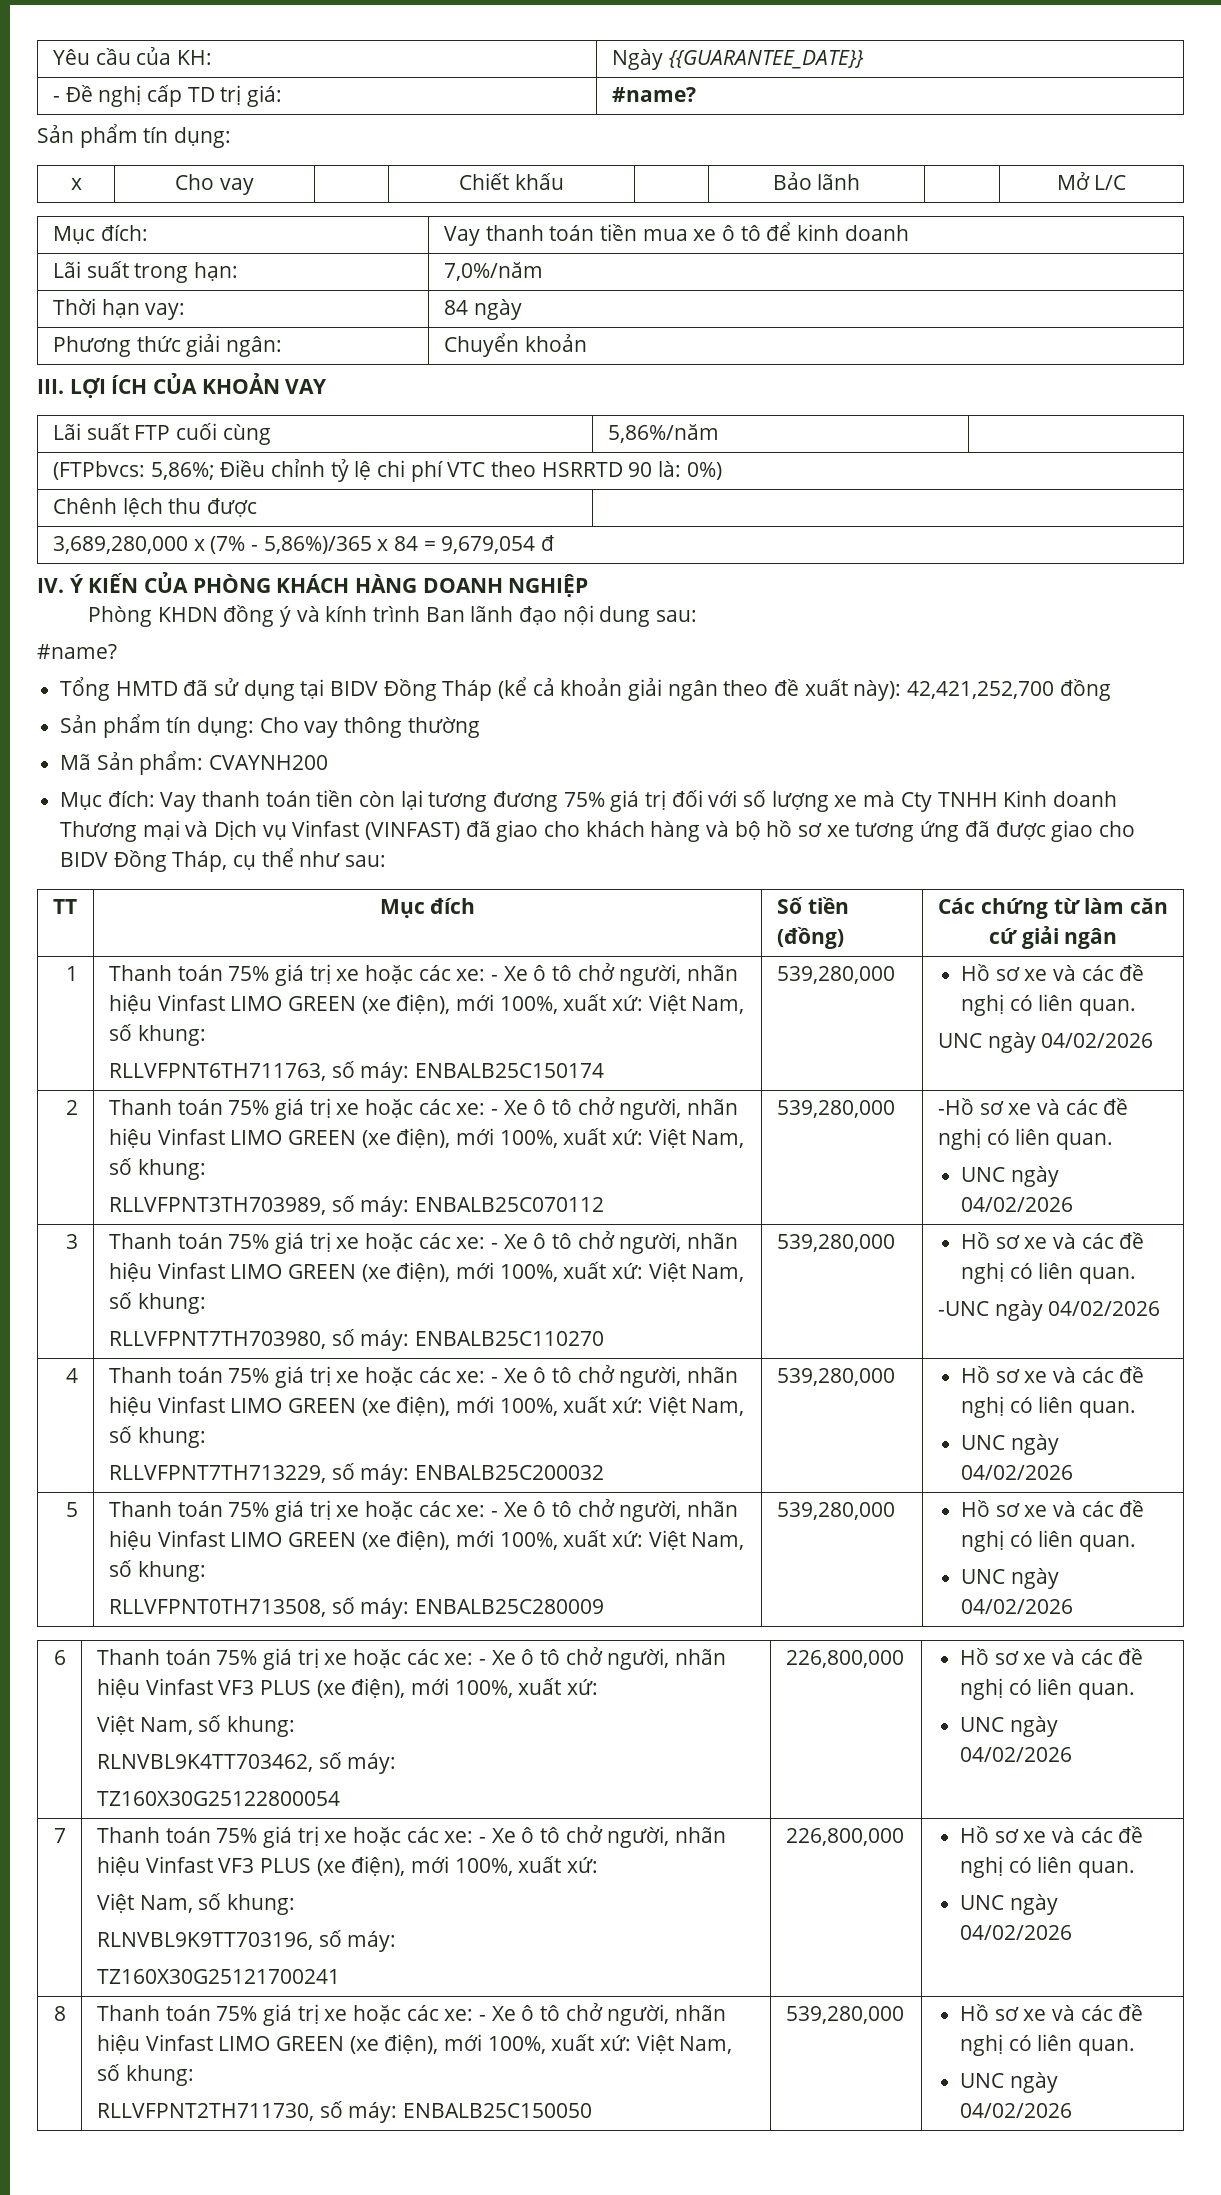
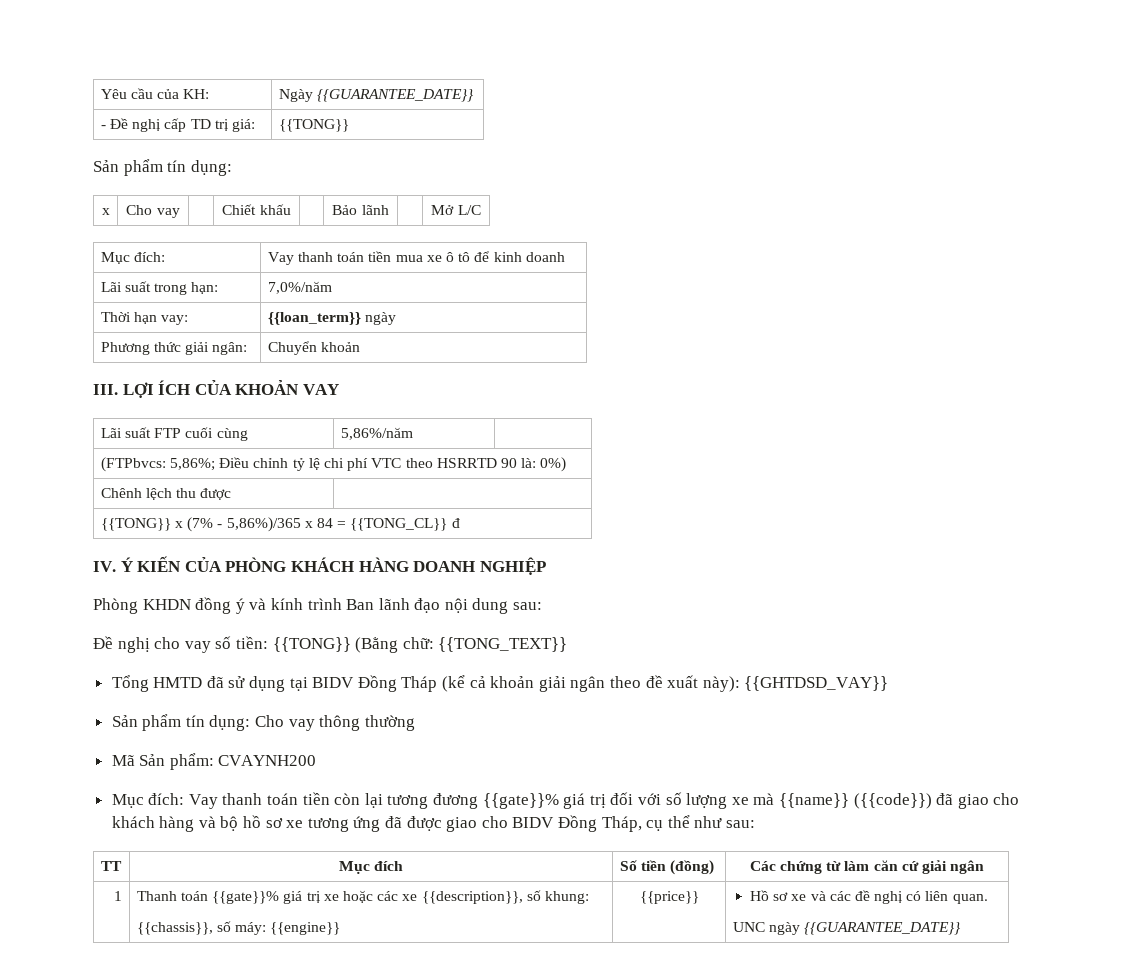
[611,87,696,102] #name? -> [278,119,349,132] {{TONG}}
[443,300,468,315] 84 -> [267,312,361,325] {{loan_term}}
[52,536,188,554] 3,689,280,000 -> [100,518,171,531] {{TONG}}
[441,536,536,554] 9,679,054 -> [350,518,448,531] {{TONG_CL}}
[37,644,117,659] #name? -> [93,636,568,653] Đề nghị cho vay số tiền: {{TONG}} (Bằng chữ: {{TONG_TEXT}}
[907,679,1111,701] 42,421,252,700 đồng -> [744,676,889,691] {{GHTDSD_VAY}}
[563,792,605,807] 75% -> [482,793,559,809] {{gate}}%
[900,790,1117,812] [60,820,461,842] Cty TNHH Kinh doanh Thương mại và Dịch vụ Vinfast (VINFAST) -> [778,793,932,809] {{name}} ({{code}})
[228,963,738,986] [108,994,745,1014] [108,1024,206,1046] [108,1061,604,1083] [776,966,895,984] 75% giá trị xe hoặc các xe: - Xe ô tô chở người, nhãn hiệu Vinfast LIMO GREEN (xe điện), mới 100%, xuất xứ: Việt Nam, số khung: // RLLVFPNT6TH711763, số máy: ENBALB25C150174 | 539,280,000 -> [212,890,589,904] [136,921,341,935] [639,891,699,904] {{gate}}% giá trị xe hoặc các xe {{description}}, số khung: // {{chassis}}, số máy: {{engine}} | {{price}}
[1041,1033,1154,1048] [66,1100,79,1115] [108,1097,738,1120] [108,1128,745,1148] [108,1158,206,1180] [108,1195,604,1217] [776,1100,895,1118] [937,1098,1129,1115] [937,1128,1113,1150] [961,1166,1059,1187] [961,1197,1074,1212] [66,1234,79,1249] [108,1231,738,1254] [108,1262,745,1282] [108,1292,206,1314] [108,1329,604,1351] [776,1234,895,1252] [961,1232,1145,1249] [961,1262,1137,1284] [937,1300,1161,1321] [66,1368,79,1383] [108,1365,738,1388] [108,1396,745,1416] [108,1426,206,1448] [108,1463,604,1485] [776,1368,895,1386] [961,1366,1145,1383] [961,1396,1137,1418] [961,1434,1059,1455] [961,1465,1074,1480] [66,1502,79,1517] [108,1499,738,1522] [108,1530,745,1550] [108,1560,206,1582] [108,1597,604,1619] [776,1502,895,1520] [961,1500,1145,1517] [961,1530,1137,1552] [961,1568,1059,1589] [961,1599,1074,1614] [54,1650,67,1665] [96,1647,726,1670] [96,1678,598,1698] [96,1715,295,1737] [96,1752,397,1774] [96,1791,340,1806] [785,1650,904,1668] [960,1648,1144,1665] [960,1678,1136,1700] [960,1716,1058,1737] [960,1747,1073,1762] [54,1828,67,1843] [96,1825,726,1848] [96,1856,598,1876] [96,1893,295,1915] [96,1930,397,1952] [96,1969,340,1984] [785,1828,904,1846] [960,1826,1144,1843] [960,1856,1136,1878] [960,1894,1058,1915] [960,1925,1073,1940] [54,2006,67,2021] [96,2003,726,2026] [96,2034,733,2054] [96,2064,194,2086] [96,2101,592,2123] [785,2006,904,2024] [960,2004,1144,2021] [960,2034,1136,2056] [960,2072,1058,2093] [960,2103,1073,2118] 04/02/2026 // 2 | Thanh toán 75% giá trị xe hoặc các xe: - Xe ô tô chở người, nhãn hiệu Vinfast LIMO GREEN (xe điện), mới 100%, xuất xứ: Việt Nam, số khung: // RLLVFPNT3TH703989, số máy: ENBALB25C070112 | 539,280,000 | -Hồ sơ xe và các đề nghị có liên quan. // UNC ngày 04/02/2026 // 3 | Thanh toán 75% giá trị xe hoặc các xe: - Xe ô tô chở người, nhãn hiệu Vinfast LIMO GREEN (xe điện), mới 100%, xuất xứ: Việt Nam, số khung: // RLLVFPNT7TH703980, số máy: ENBALB25C110270 | 539,280,000 | Hồ sơ xe và các đề nghị có liên quan. // -UNC ngày 04/02/2026 // 4 | Thanh toán 75% giá trị xe hoặc các xe: - Xe ô tô chở người, nhãn hiệu Vinfast LIMO GREEN (xe điện), mới 100%, xuất xứ: Việt Nam, số khung: // RLLVFPNT7TH713229, số máy: ENBALB25C200032 | 539,280,000 | Hồ sơ xe và các đề nghị có liên quan. // UNC ngày 04/02/2026 // 5 | Thanh toán 75% giá trị xe hoặc các xe: - Xe ô tô chở người, nhãn hiệu Vinfast LIMO GREEN (xe điện), mới 100%, xuất xứ: Việt Nam, số khung: // RLLVFPNT0TH713508, số máy: ENBALB25C280009 | 539,280,000 | Hồ sơ xe và các đề nghị có liên quan. // UNC ngày 04/02/2026 // 6 | Thanh toán 75% giá trị xe hoặc các xe: - Xe ô tô chở người, nhãn hiệu Vinfast VF3 PLUS (xe điện), mới 100%, xuất xứ: // Việt Nam, số khung: // RLNVBL9K4TT703462, số máy: // TZ160X30G25122800054 | 226,800,000 | Hồ sơ xe và các đề nghị có liên quan. // UNC ngày 04/02/2026 // 7 | Thanh toán 75% giá trị xe hoặc các xe: - Xe ô tô chở người, nhãn hiệu Vinfast VF3 PLUS (xe điện), mới 100%, xuất xứ: // Việt Nam, số khung: // RLNVBL9K9TT703196, số máy: // TZ160X30G25121700241 | 226,800,000 | Hồ sơ xe và các đề nghị có liên quan. // UNC ngày 04/02/2026 // 8 | Thanh toán 75% giá trị xe hoặc các xe: - Xe ô tô chở người, nhãn hiệu Vinfast LIMO GREEN (xe điện), mới 100%, xuất xứ: Việt Nam, số khung: // RLLVFPNT2TH711730, số máy: ENBALB25C150050 | 539,280,000 | Hồ sơ xe và các đề nghị có liên quan. // UNC ngày 04/02/2026 -> [804,922,962,935] {{GUARANTEE_DATE}}

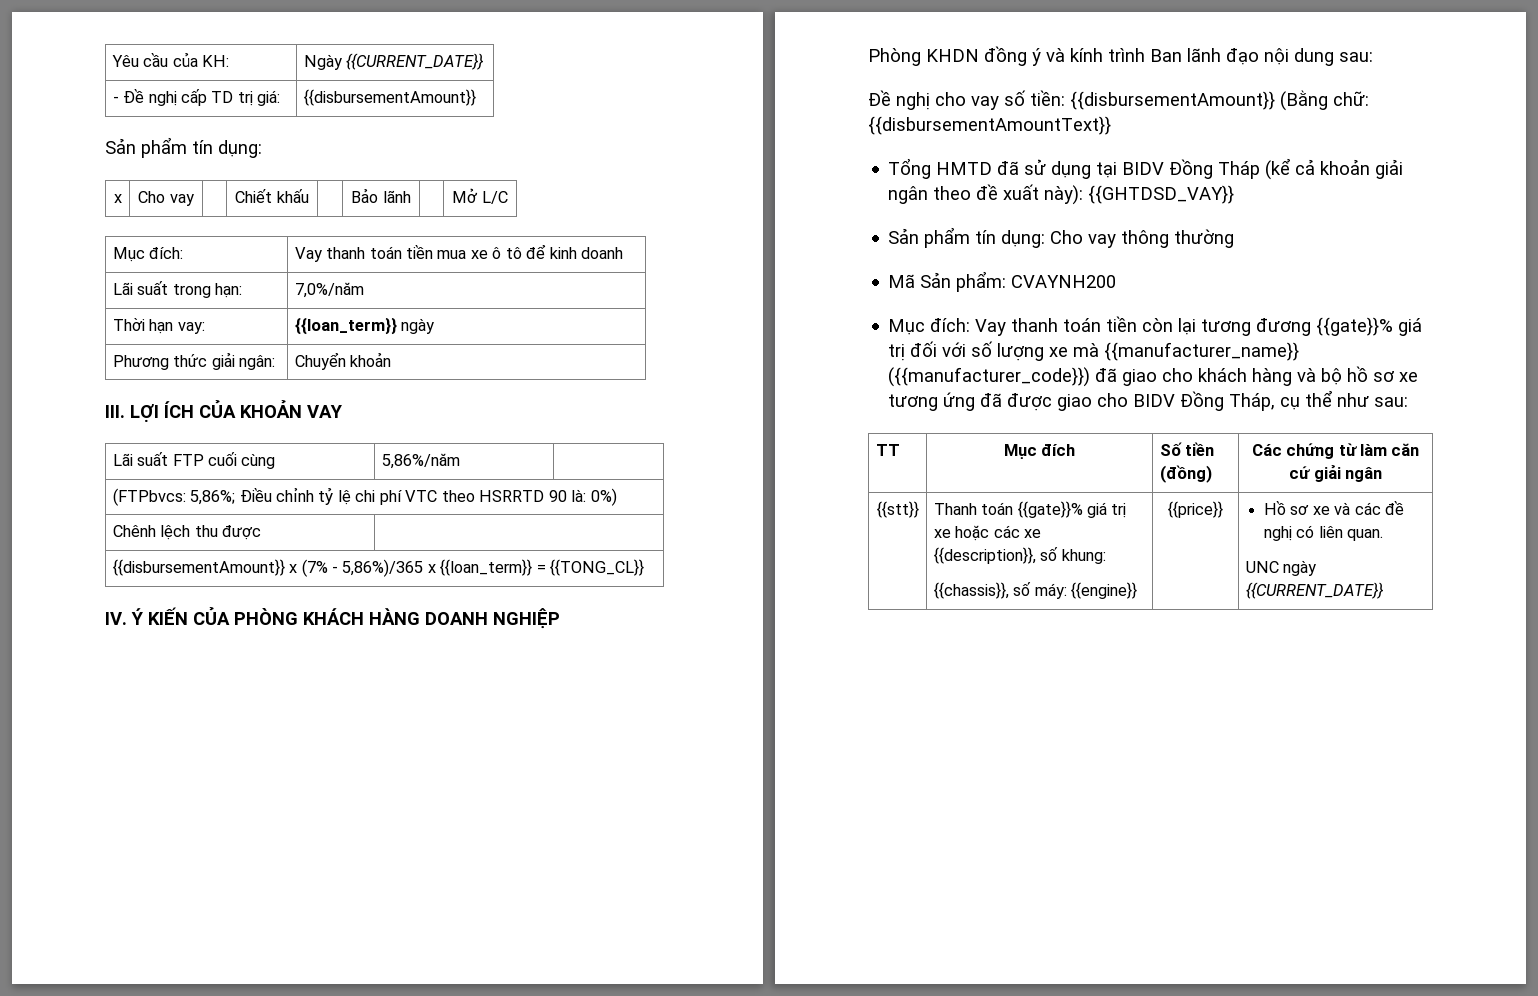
[317,89,475,102] {{GUARANTEE_DATE}} -> [346,53,484,70] {{CURRENT_DATE}}
[278,119,349,132] {{TONG}} -> [303,89,476,106] {{disbursementAmount}}
[100,518,171,531] {{TONG}} -> [112,559,285,576] {{disbursementAmount}}
[316,518,333,528] 84 -> [440,559,533,576] {{loan_term}}
[451,518,460,528] đ -> (645, 567) none
[272,637,351,652] {{TONG}} -> [1070,91,1275,110] {{disbursementAmount}}
[438,637,568,652] {{TONG_TEXT}} -> [868,116,1111,135] {{disbursementAmountText}}
[778,793,932,809] {{name}} ({{code}}) -> [1104,342,1300,361] [888,367,1091,387] {{manufacturer_name}} ({{manufacturer_code}})
[114,891,123,901] 1 -> [877,501,920,518] {{stt}}
[804,922,962,935] {{GUARANTEE_DATE}} -> [1245,582,1383,599] {{CURRENT_DATE}}

